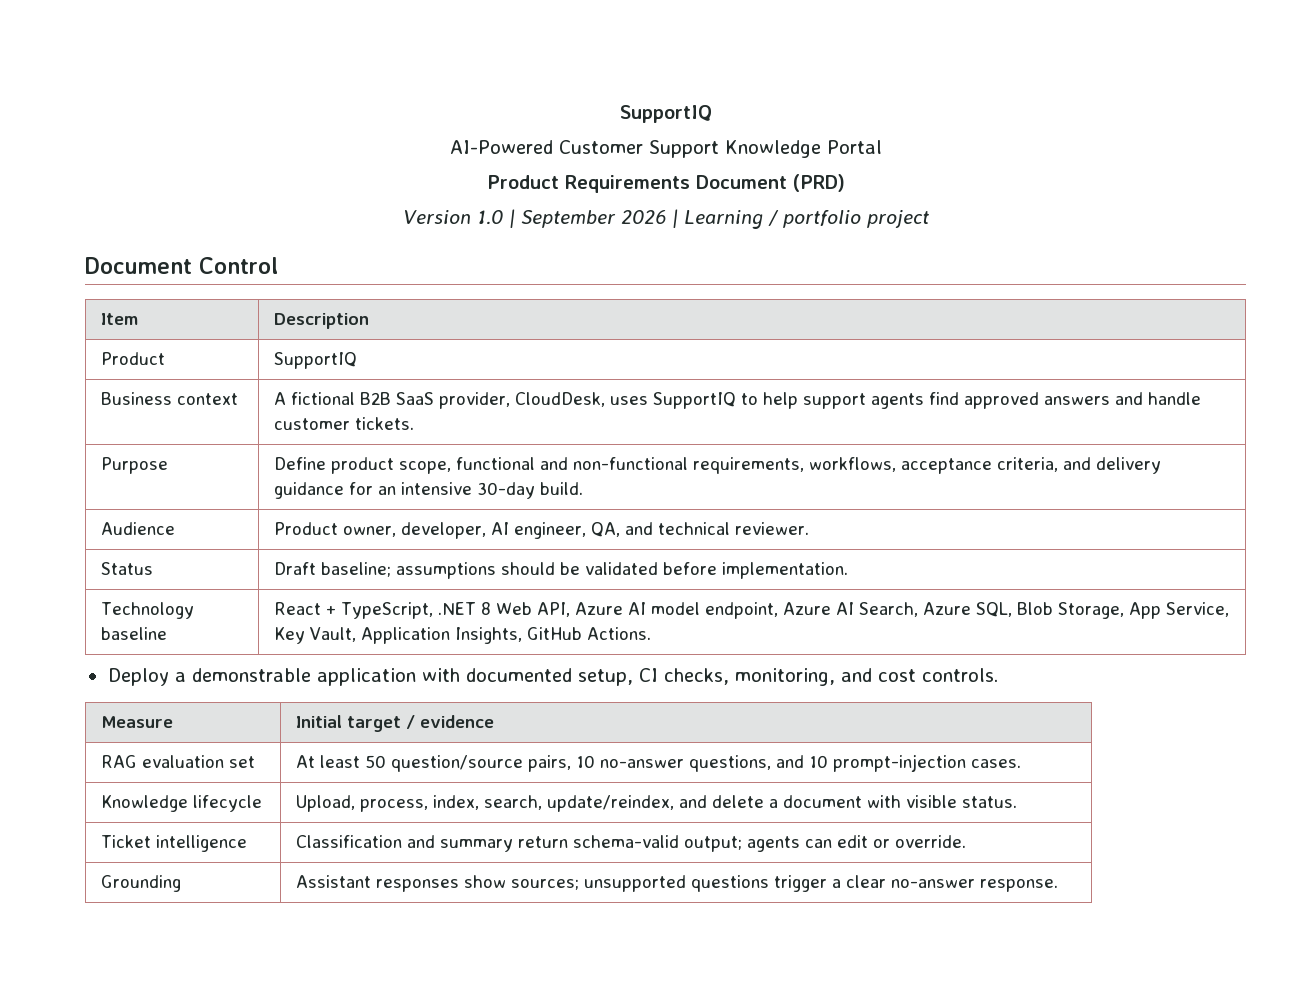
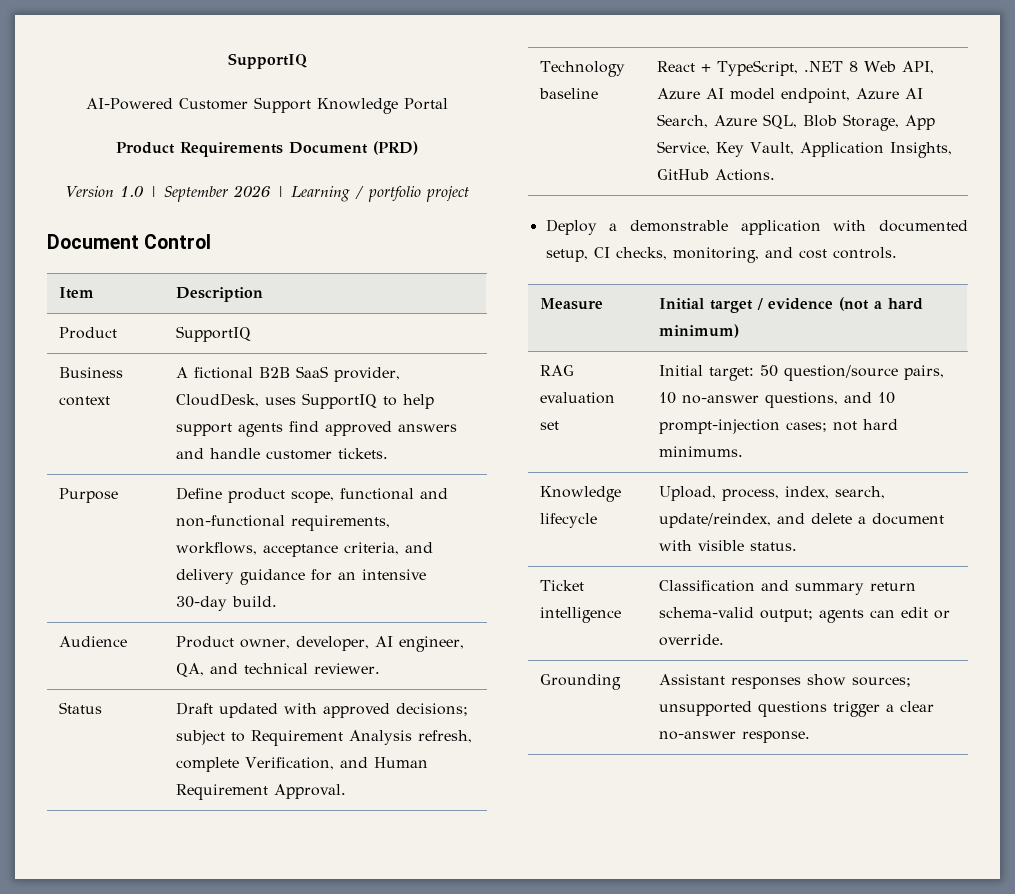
[321,562,849,579] baseline; assumptions should be validated before implementation. -> [218,703,468,718] [175,730,472,746] [175,757,428,772] [175,784,346,800] updated with approved decisions; subject to Requirement Analysis refresh, complete Verification, and Human Requirement Approval.
(495, 721) none -> [838,297,923,311] [658,324,739,338] (not a hard minimum)
[296,755,361,768] At least -> [658,365,754,381] Initial target:
[971,759,1022,768] cases. -> [785,419,898,432] [658,446,743,457] cases; not hard minimums.

